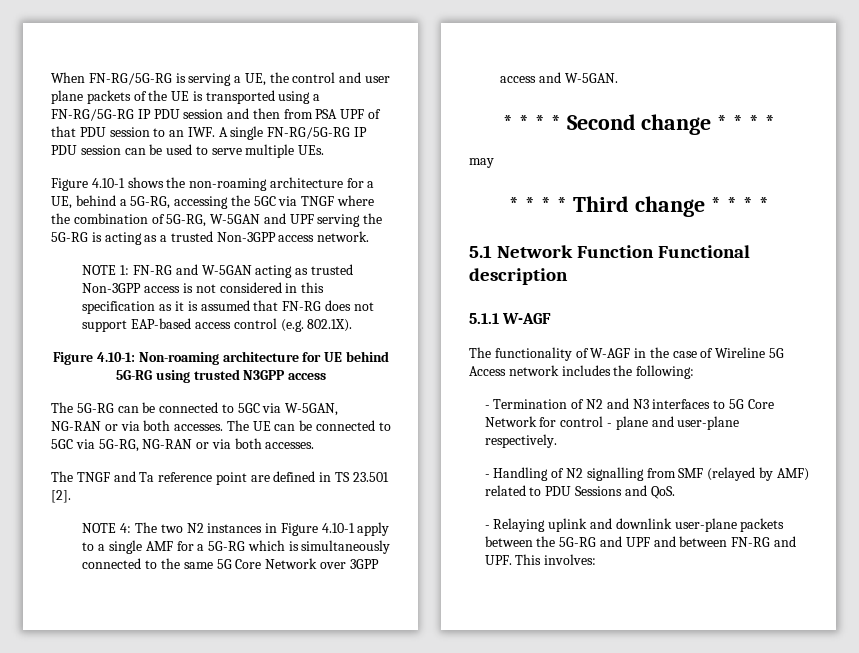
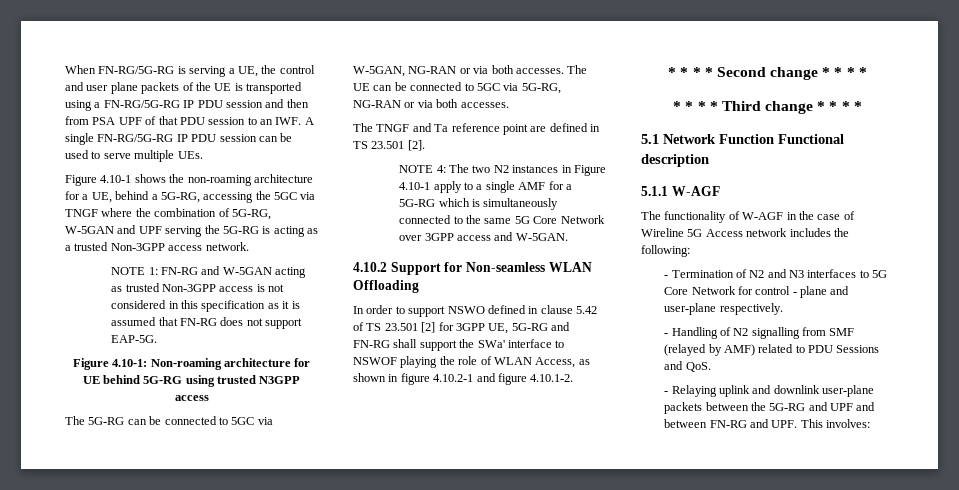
[131,318,353,332] EAP-based access control (e.g. 802.1X). -> [111,335,158,343] EAP-5G.
(618, 78) none -> [353,262,592,275] [353,280,419,293] [353,305,597,317] [353,322,570,334] [353,339,565,351] [353,356,590,368] [353,373,574,385] // 4.10.2 Support for Non-seamless WLAN Offloading // In order to support NSWO defined in clause 5.42 of TS 23.501 [2] for 3GPP UE, 5G-RG and FN-RG shall support the SWa' interface to NSWOF playing the role of WLAN Access, as shown in figure 4.10.2-1 and figure 4.10.1-2.
[469,158,494,168] // may -> (867, 72) none

